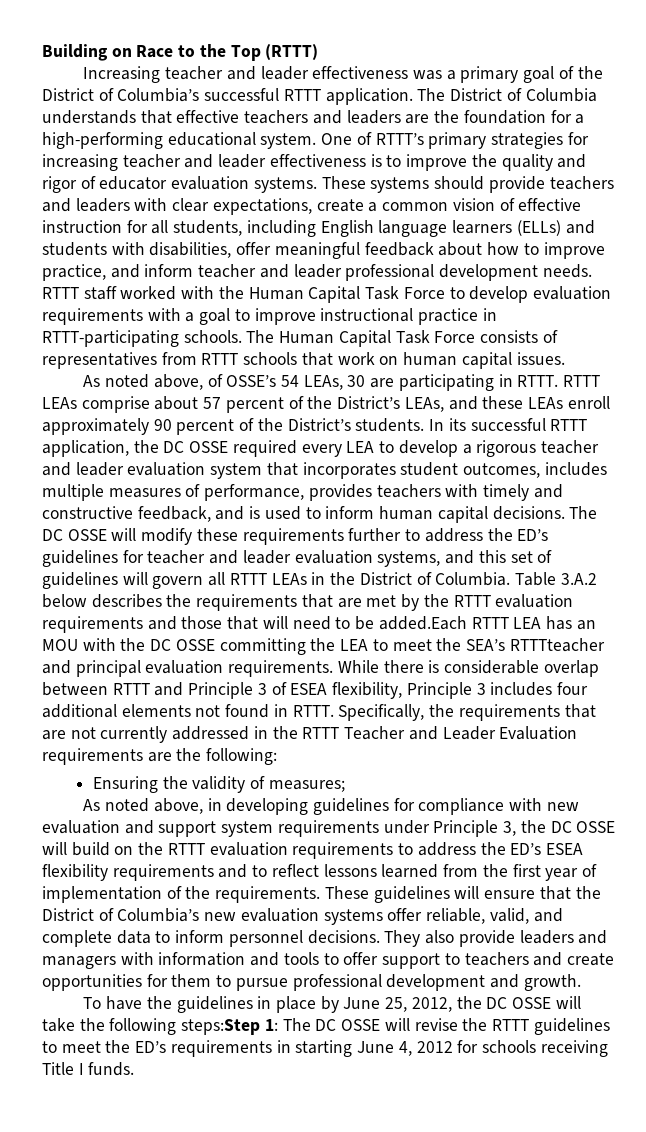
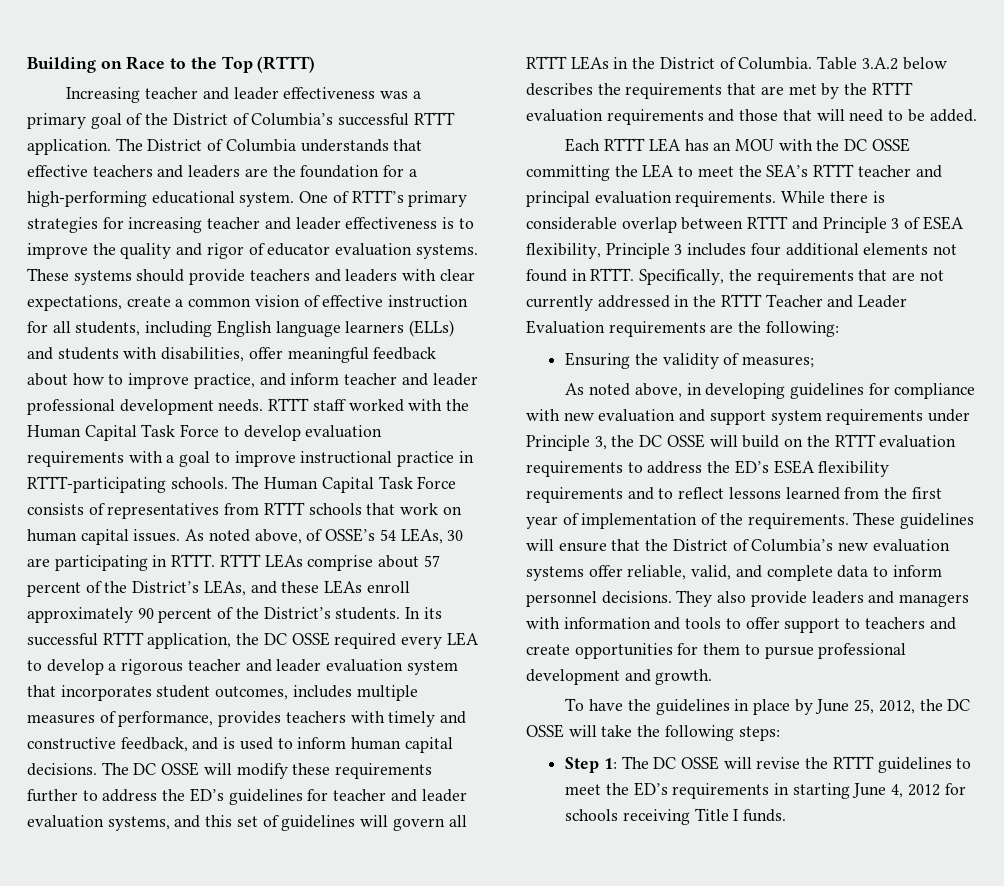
(565, 358) // -> (181, 535) none
[378,616,467,630] added.Each -> [929,109,977,122] [565,138,601,152] added. // Each
[509,638,605,652] RTTTteacher -> [813,164,911,177] RTTT teacher
[181,1019,261,1035] steps:Step -> [738,726,780,741] [565,757,600,773] steps: // Step

